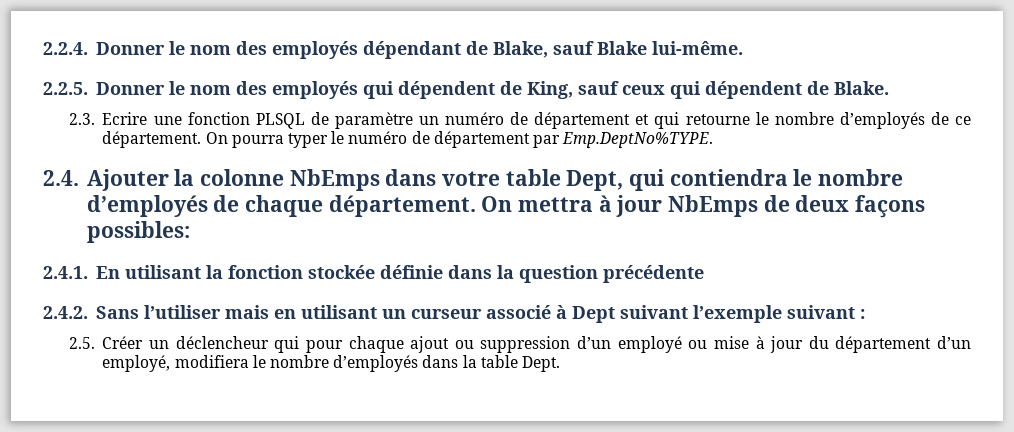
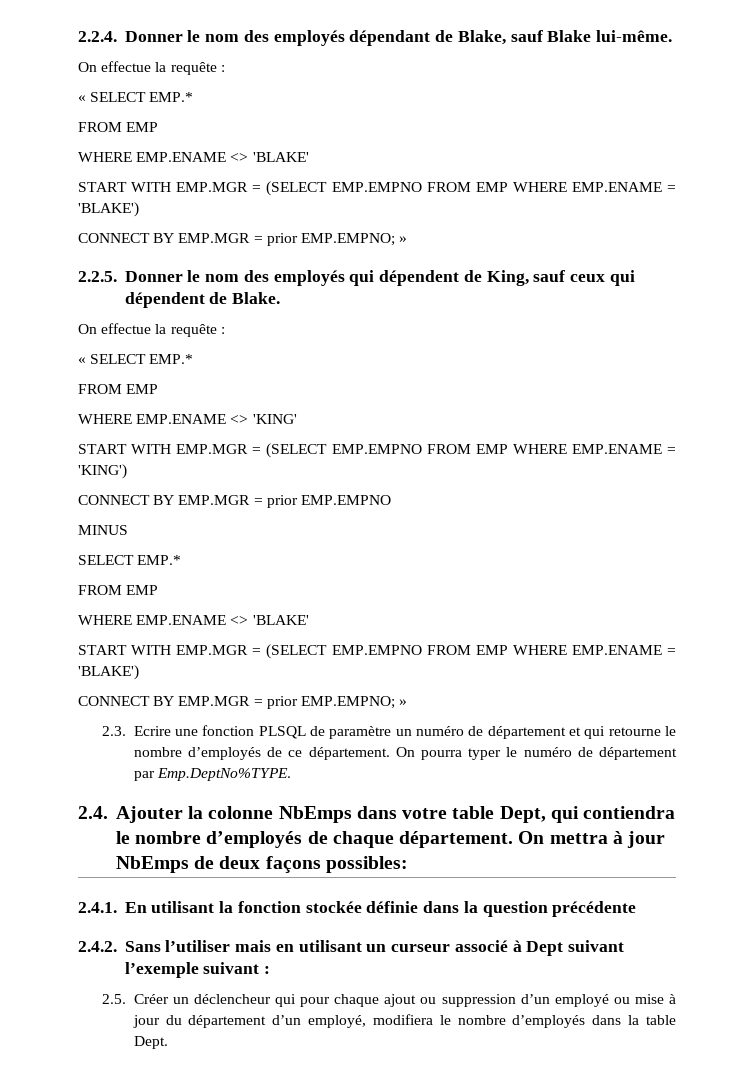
(743, 48) none -> [78,61,225,75] [78,92,194,102] [78,122,159,132] [78,152,309,162] [78,181,677,196] [78,202,139,217] [78,233,408,246] // On effectue la requête : // « SELECT EMP.* // FROM EMP // WHERE EMP.ENAME <> 'BLAKE' // START WITH EMP.MGR = (SELECT EMP.EMPNO FROM EMP WHERE EMP.ENAME = 'BLAKE') // CONNECT BY EMP.MGR = prior EMP.EMPNO; »
(889, 88) none -> [78,323,225,337] [78,354,194,364] [78,384,159,394] [78,414,297,424] [78,443,677,458] [78,464,127,479] [78,495,391,508] [78,525,128,535] [78,555,182,565] [78,585,159,595] [78,615,309,625] [78,644,677,659] [78,665,139,680] [78,696,408,709] // On effectue la requête : // « SELECT EMP.* // FROM EMP // WHERE EMP.ENAME <> 'KING' // START WITH EMP.MGR = (SELECT EMP.EMPNO FROM EMP WHERE EMP.ENAME = 'KING') // CONNECT BY EMP.MGR = prior EMP.EMPNO // MINUS // SELECT EMP.* // FROM EMP // WHERE EMP.ENAME <> 'BLAKE' // START WITH EMP.MGR = (SELECT EMP.EMPNO FROM EMP WHERE EMP.ENAME = 'BLAKE') // CONNECT BY EMP.MGR = prior EMP.EMPNO; »

